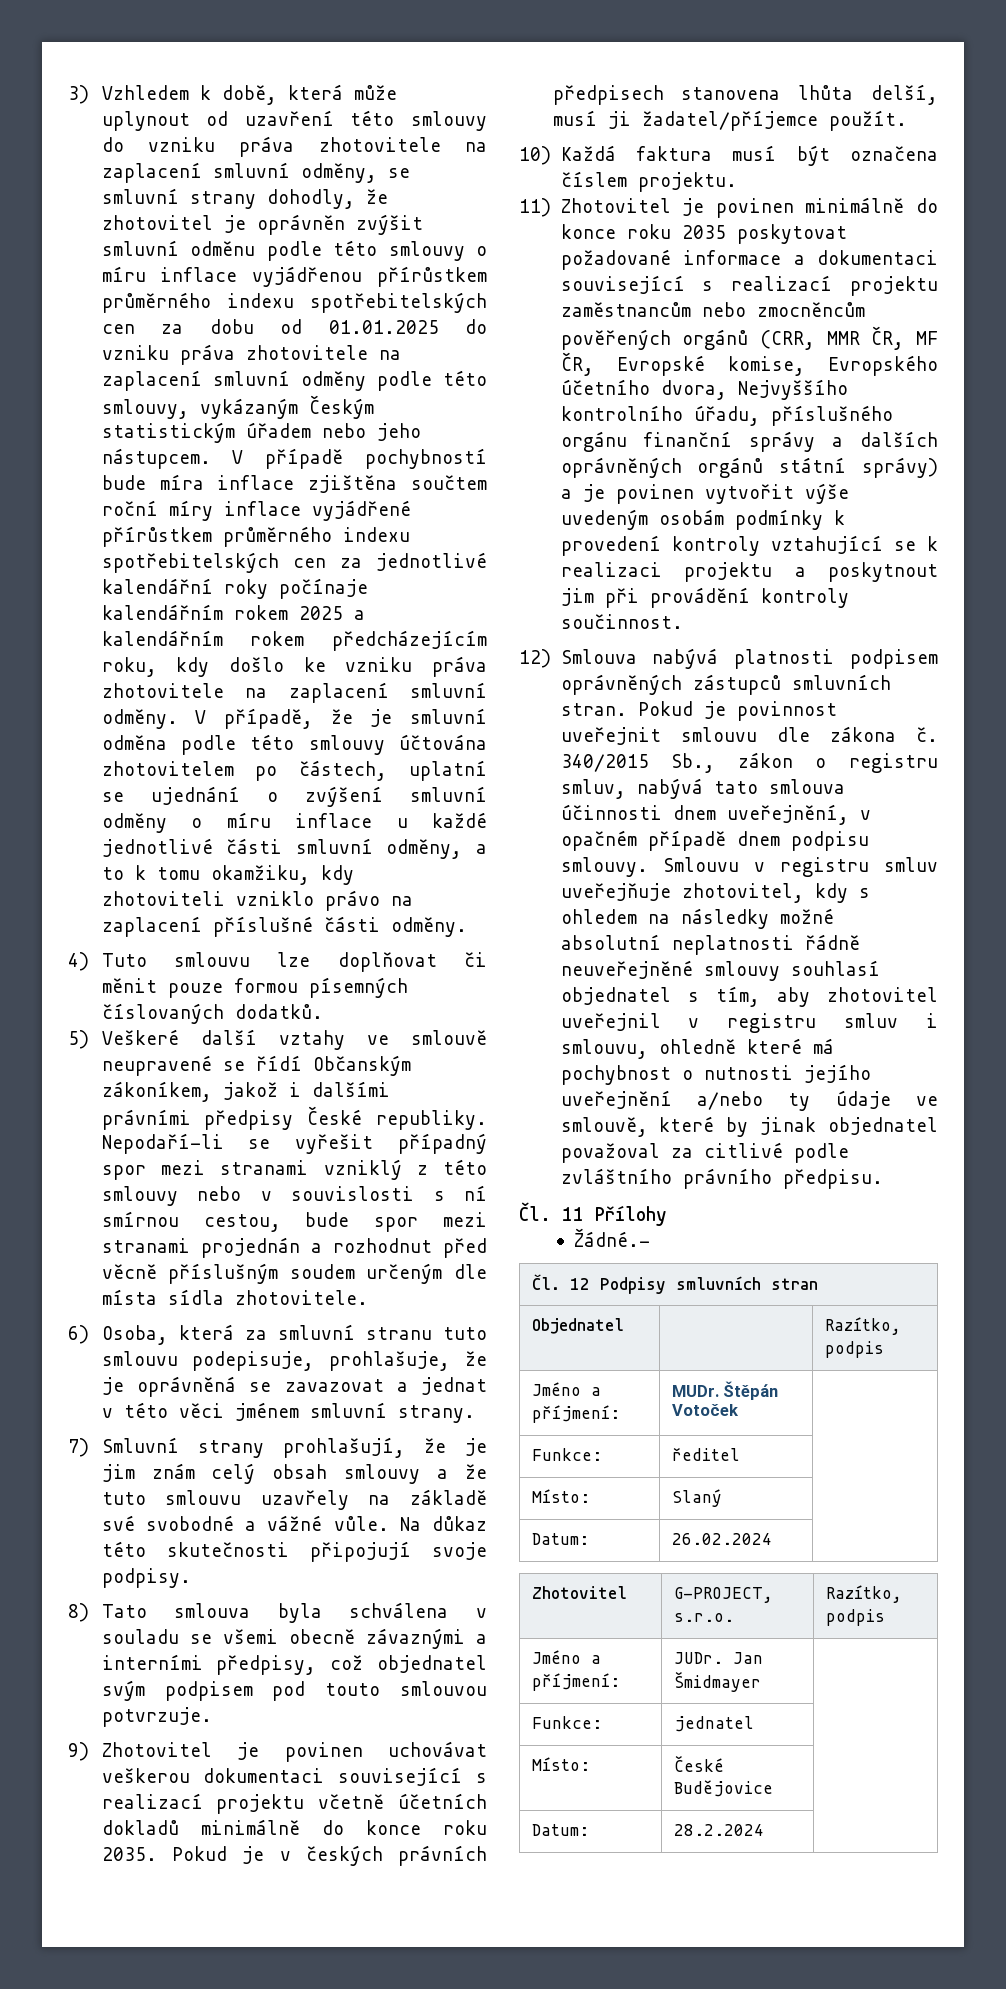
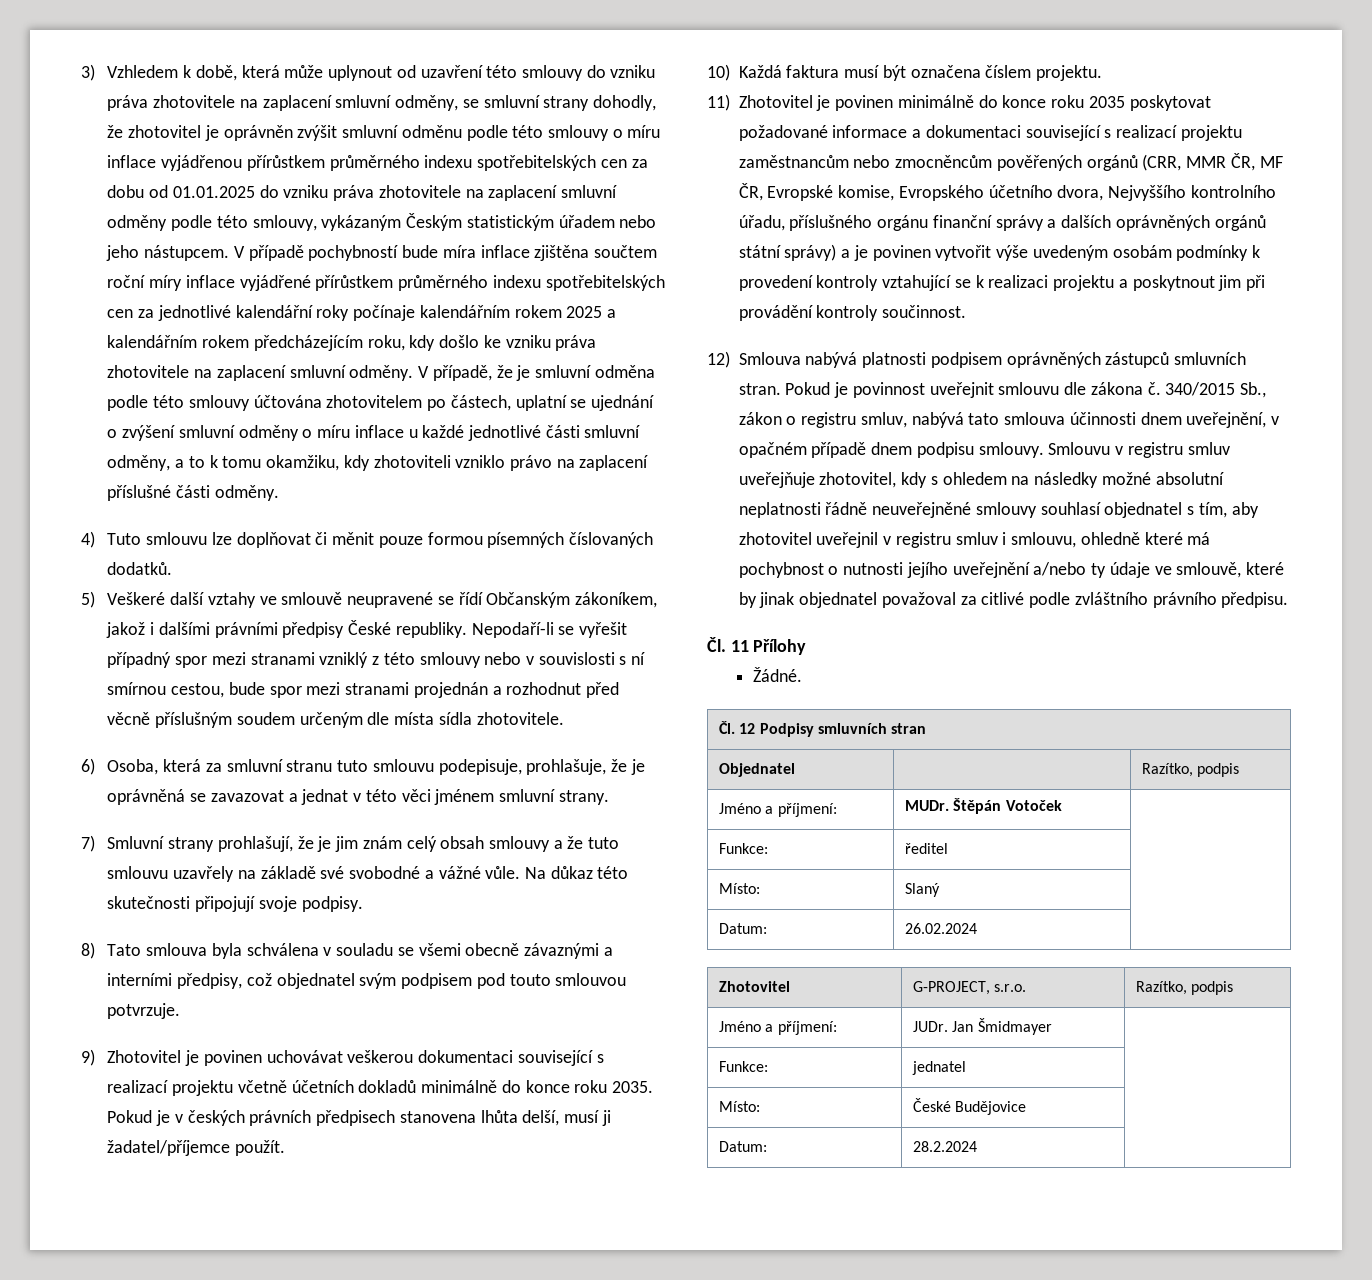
[573,1228,650,1247] Žádné.- -> [752,667,802,682] Žádné.

